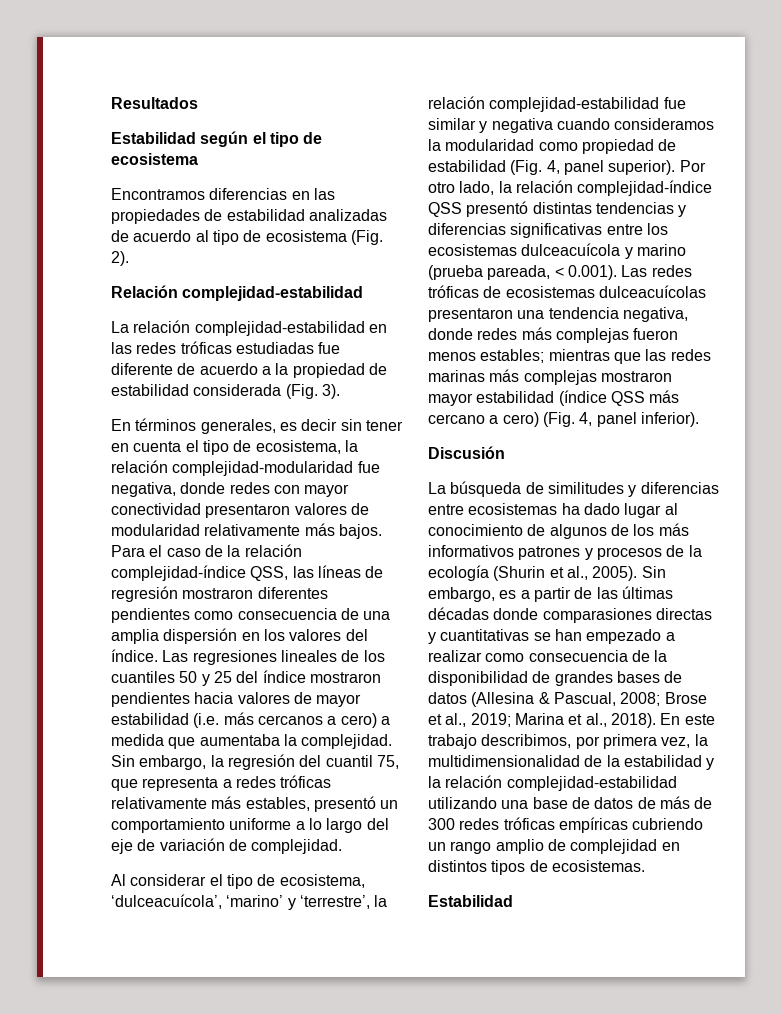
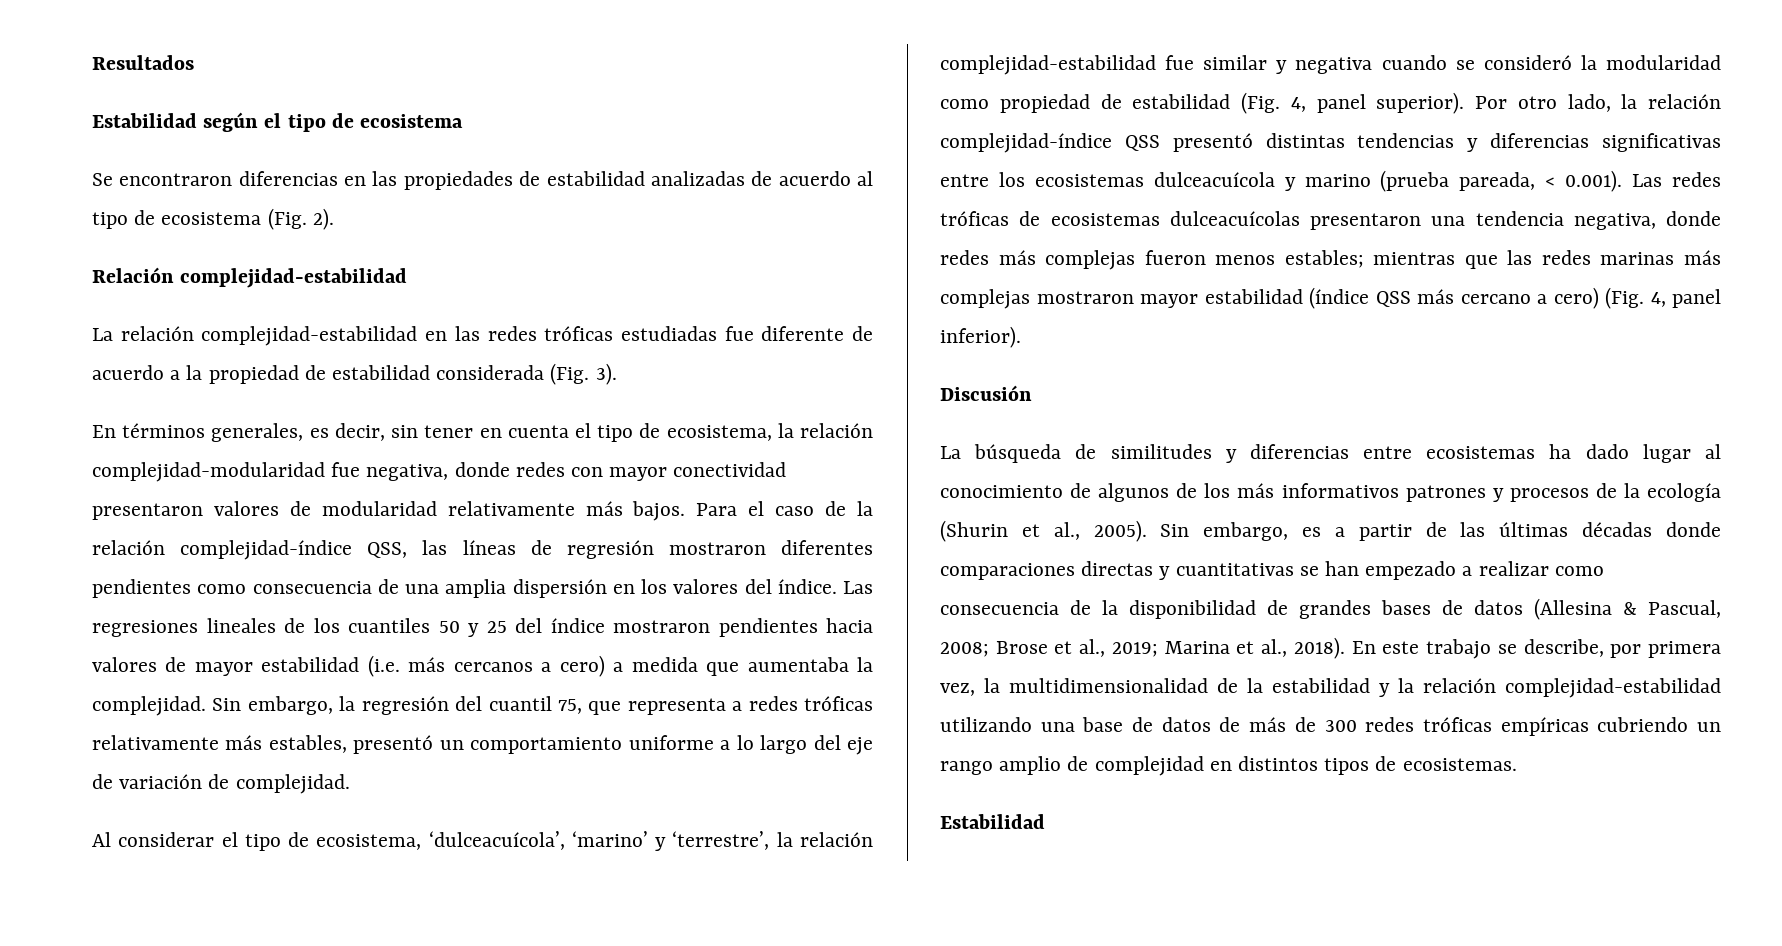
[111,188,205,200] Encontramos -> [92,173,233,186] Se encontraron
[301,419,338,431] decir -> [334,423,385,441] decir,
[614,118,715,130] consideramos -> [1455,55,1572,70] se consideró
[542,608,652,623] comparasiones -> [940,563,1075,580] comparaciones
[481,734,572,748] describimos, -> [1497,639,1604,657] se describe,

